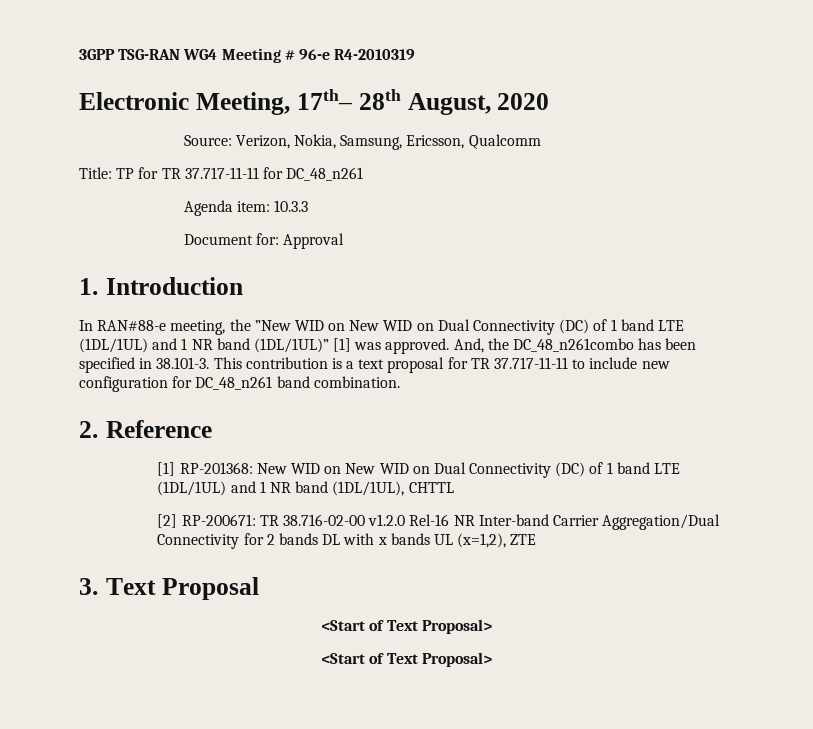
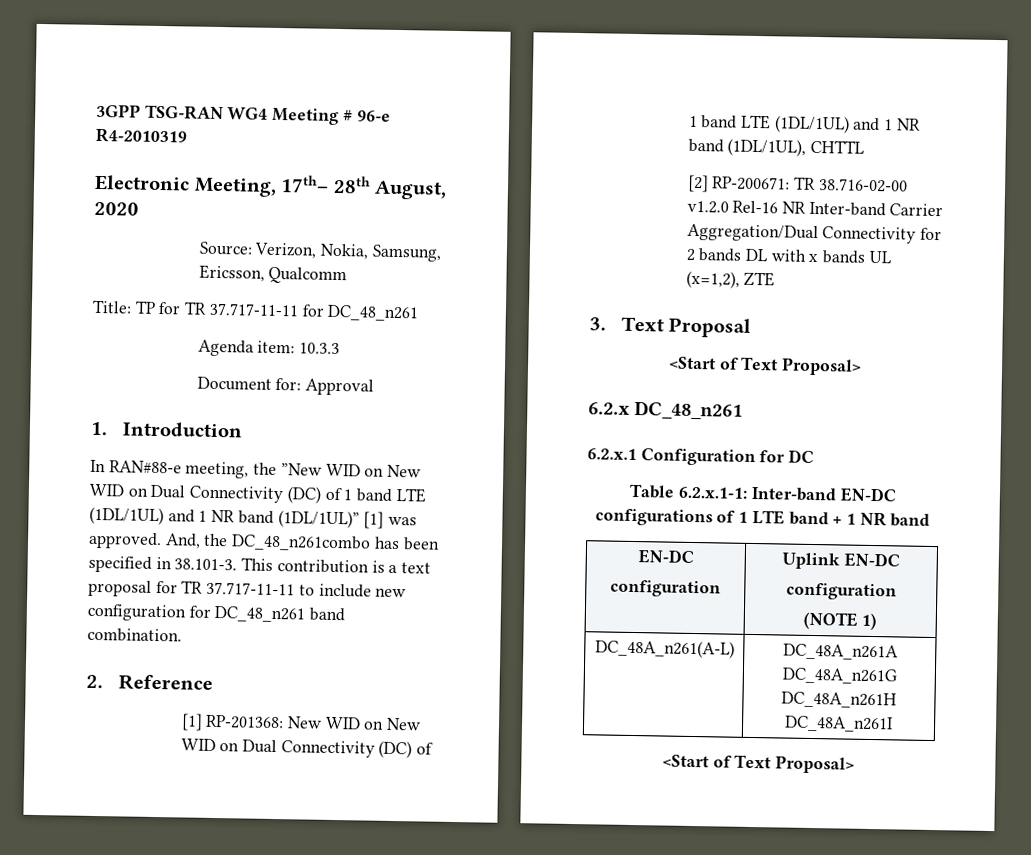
(492, 626) none -> [588,400,744,420] [587,448,815,467] [629,483,897,503] [594,508,931,527] [637,549,694,565] [610,579,721,598] [782,552,900,570] [785,582,897,601] [802,611,878,631] [594,639,735,659] [782,643,899,661] [781,667,898,685] [781,691,897,709] [784,715,893,733] // 6.2.x DC_48_n261 // 6.2.x.1 Configuration for DC // Table 6.2.x.1-1: Inter-band EN-DC configurations of 1 LTE band + 1 NR band // EN-DC // configuration | Uplink EN-DC // configuration // (NOTE 1) // DC_48A_n261(A-L) | DC_48A_n261A DC_48A_n261G DC_48A_n261H DC_48A_n261I

